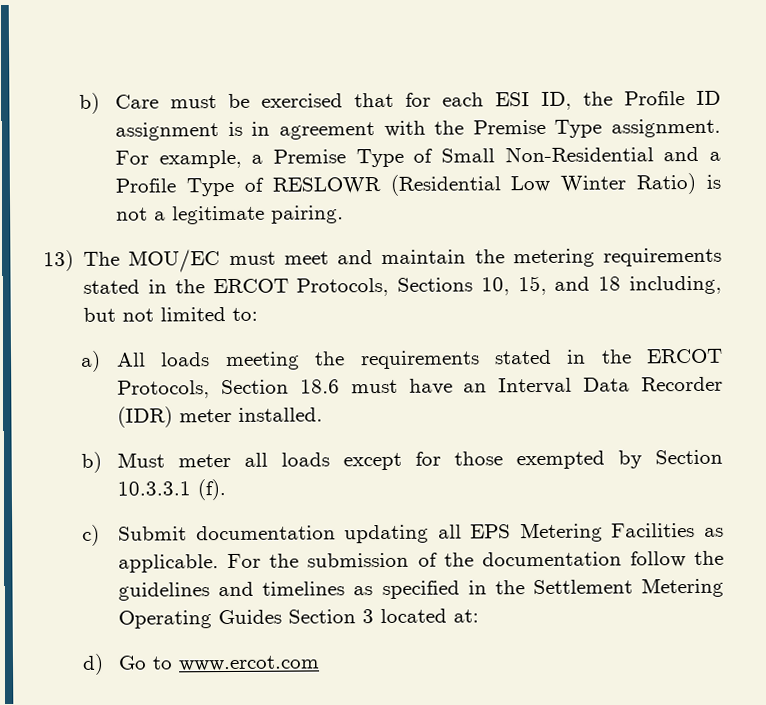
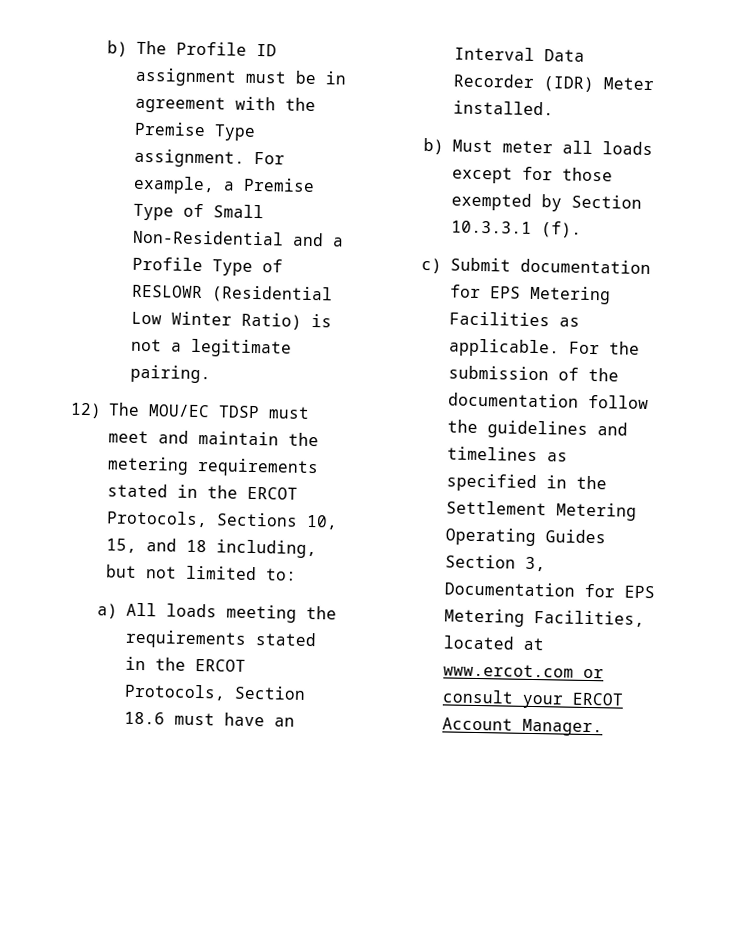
[78,91,613,114] b) Care must be exercised that for each ESI ID, the -> [106,40,168,57] b) The
[227,121,243,136] is -> [245,70,318,85] must be
[43,249,74,272] 13) -> [70,402,102,419] 12)
(221, 261) none -> [218,405,260,419] TDSP
[178,408,232,423] meter -> [603,77,656,91] Meter
[344,524,462,544] updating all -> [450,284,482,299] for
[361,608,479,624] [81,653,320,675] 3 located at: // d) Go to www.ercot.com -> [525,556,547,572] [444,581,656,599] [444,608,646,627] [443,635,546,651] [443,663,605,679] [442,689,625,709] [442,717,604,737] 3, Documentation for EPS Metering Facilities, located at www.ercot.com or consult your ERCOT Account Manager.

